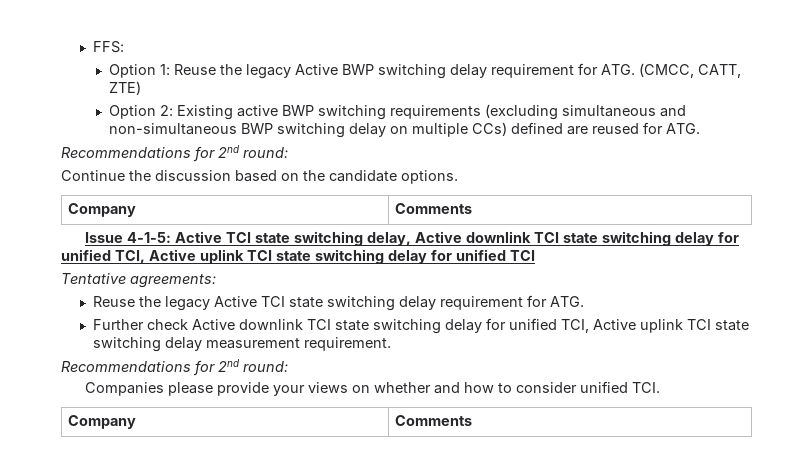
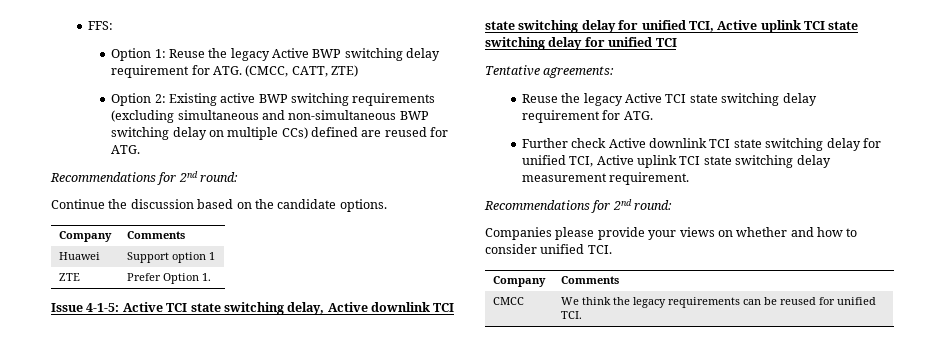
(472, 208) none -> [58,252,100,260] [126,252,215,263] [58,273,80,281] [126,273,211,284] // Huawei | Support option 1 // ZTE | Prefer Option 1.
(472, 420) none -> [492,297,524,305] [560,297,876,308] [560,311,582,319] // CMCC | We think the legacy requirements can be reused for unified TCI.

